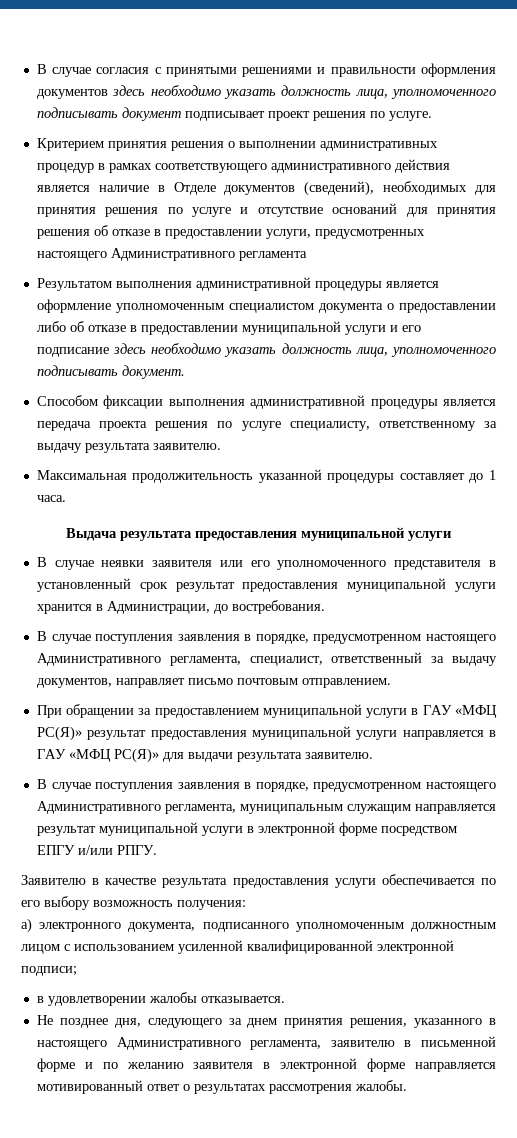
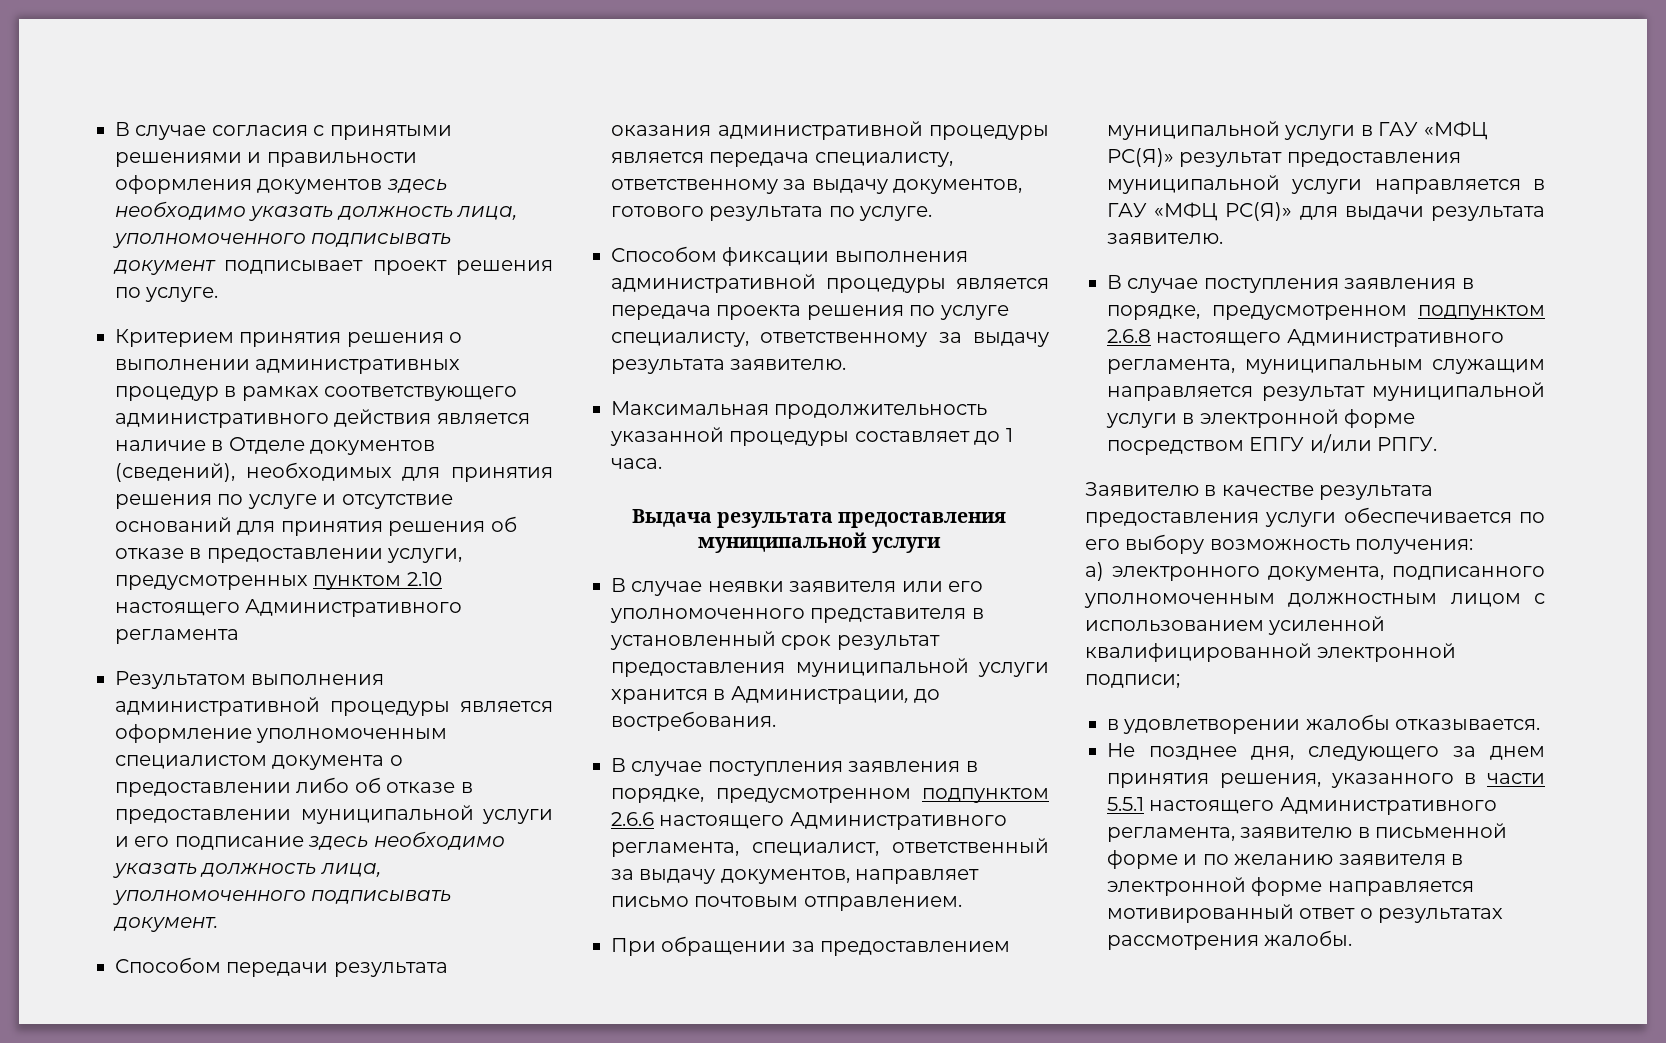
(425, 234) none -> [313,572,442,590] пунктом 2.10
(185, 372) none -> [115,957,448,977] [611,121,1049,140] [611,152,953,167] [611,179,1023,194] [611,206,933,221] // Способом передачи результата оказания административной процедуры является передача специалисту, ответственному за выдачу документов, готового результата по услуге.
(422, 639) none -> [922,788,1049,803] [611,812,654,826] подпунктом 2.6.6
(422, 787) none -> [1418,305,1545,320] [1107,329,1151,343] подпунктом 2.6.8
(496, 1021) none -> [1487,773,1545,784] [1107,797,1144,811] части 5.5.1

